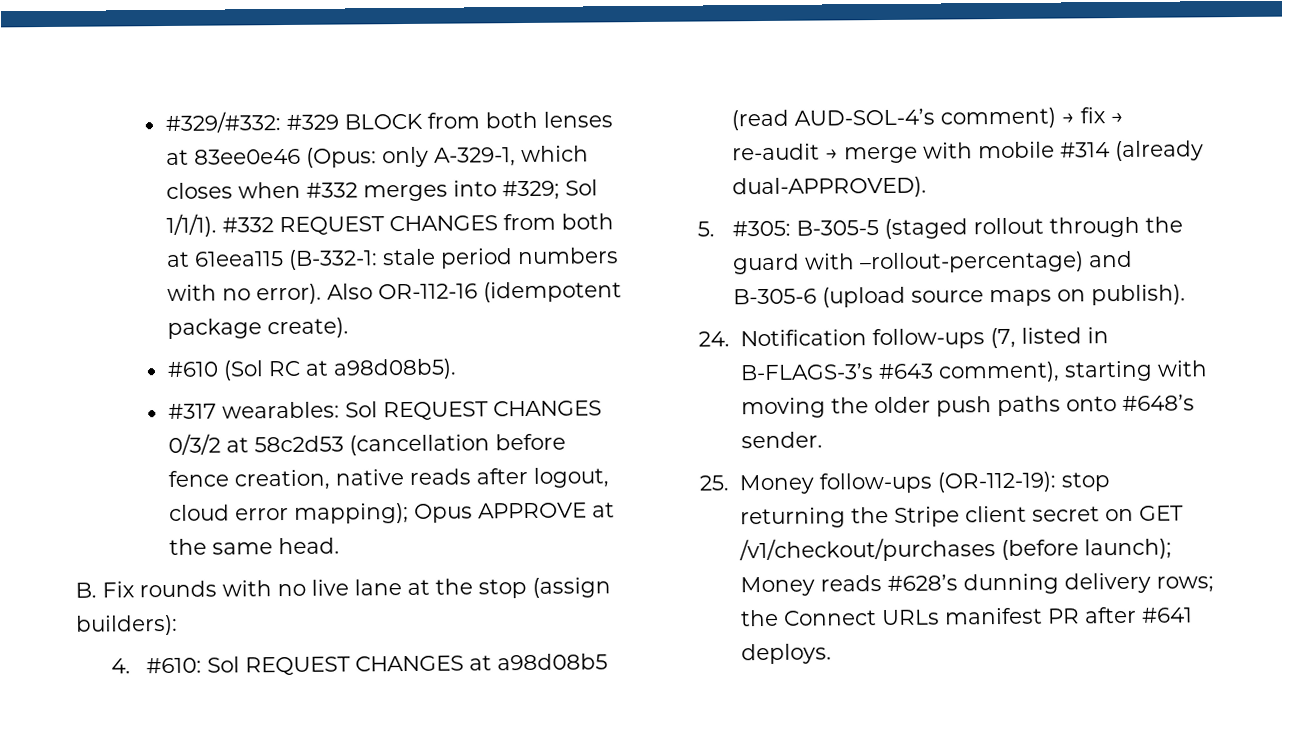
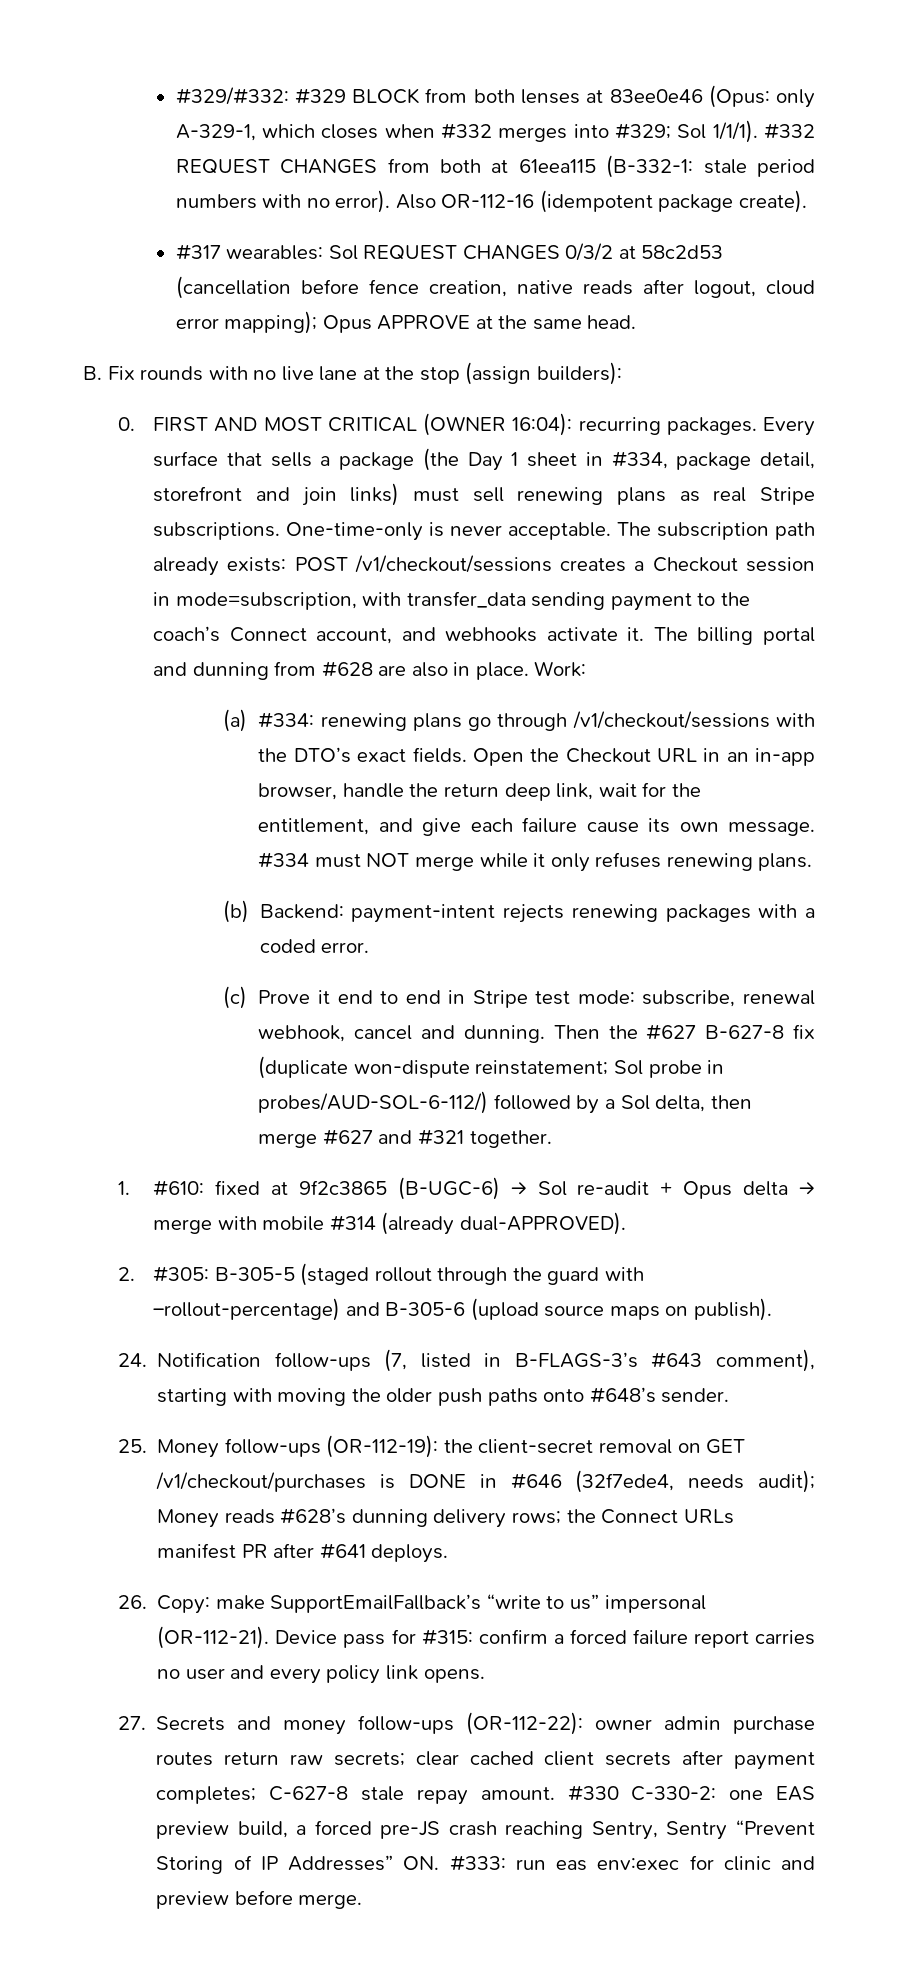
[166,358,457,381] // #610 (Sol RC at a98d08b5). -> (807, 201) none
[111,653,609,676] [731,107,1125,131] [732,143,821,161] 4. #610: Sol REQUEST CHANGES at a98d08b5 (read AUD-SOL-4’s comment) → fix → re-audit -> [118,413,816,436] [153,448,816,471] [153,483,815,506] [153,522,815,541] [153,555,816,576] [153,591,750,611] [153,626,816,645] [153,661,587,680] [223,709,815,732] [258,747,815,766] [258,782,701,801] [258,817,816,836] [258,852,813,872] [223,900,815,923] [259,939,370,953] [223,986,815,1009] [258,1024,816,1043] [258,1056,725,1079] [258,1091,752,1114] [258,1129,552,1148] [118,1177,789,1200] 0. FIRST AND MOST CRITICAL (OWNER 16:04): recurring packages. Every surface that sells a package (the Day 1 sheet in #334, package detail, storefront and join links) must sell renewing plans as real Stripe subscriptions. One-time-only is never acceptable. The subscription path already exists: POST /v1/checkout/sessions creates a Checkout session in mode=subscription, with transfer_data sending payment to the coach’s Connect account, and webhooks activate it. The billing portal and dunning from #628 are also in place. Work: // (a) #334: renewing plans go through /v1/checkout/sessions with the DTO’s exact fields. Open the Checkout URL in an in-app browser, handle the return deep link, wait for the entitlement, and give each failure cause its own message. #334 must NOT merge while it only refuses renewing plans. // (b) Backend: payment-intent rejects renewing packages with a coded error. // (c) Prove it end to end in Stripe test mode: subscribe, renewal webhook, cancel and dunning. Then the #627 B-627-8 fix (duplicate won-dispute reinstatement; Sol probe in probes/AUD-SOL-6-112/) followed by a Sol delta, then merge #627 and #321 together. // 1. #610: fixed at 9f2c3865 (B-UGC-6) → Sol re-audit + Opus delta
[697,221,716,237] 5. -> [118,1267,136,1281] 2.
[1060,472,1110,492] [739,505,1184,529] [738,537,1172,563] stop returning the Stripe client secret on GET /v1/checkout/purchases (before launch); -> [443,1439,746,1454] [156,1470,815,1493] the client-secret removal on GET /v1/checkout/purchases is DONE in #646 (32f7ede4, needs audit);
(832, 654) none -> [118,1594,706,1614] [157,1626,816,1649] [157,1665,485,1684] [118,1712,815,1735] [156,1750,815,1770] [156,1785,815,1805] [156,1820,815,1840] [156,1855,815,1874] [156,1890,363,1909] // 26. Copy: make SupportEmailFallback’s “write to us” impersonal (OR-112-21). Device pass for #315: confirm a forced failure report carries no user and every policy link opens. // 27. Secrets and money follow-ups (OR-112-22): owner admin purchase routes return raw secrets; clear cached client secrets after payment completes; C-627-8 stale repay amount. #330 C-330-2: one EAS preview build, a forced pre-JS crash reaching Sentry, Sentry “Prevent Storing of IP Addresses” ON. #333: run eas env:exec for clinic and preview before merge.

